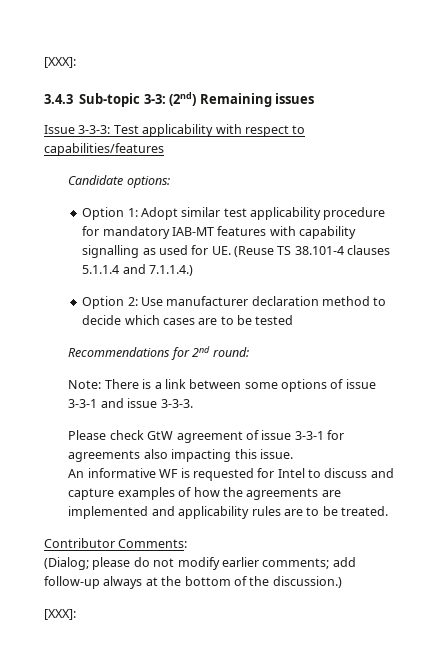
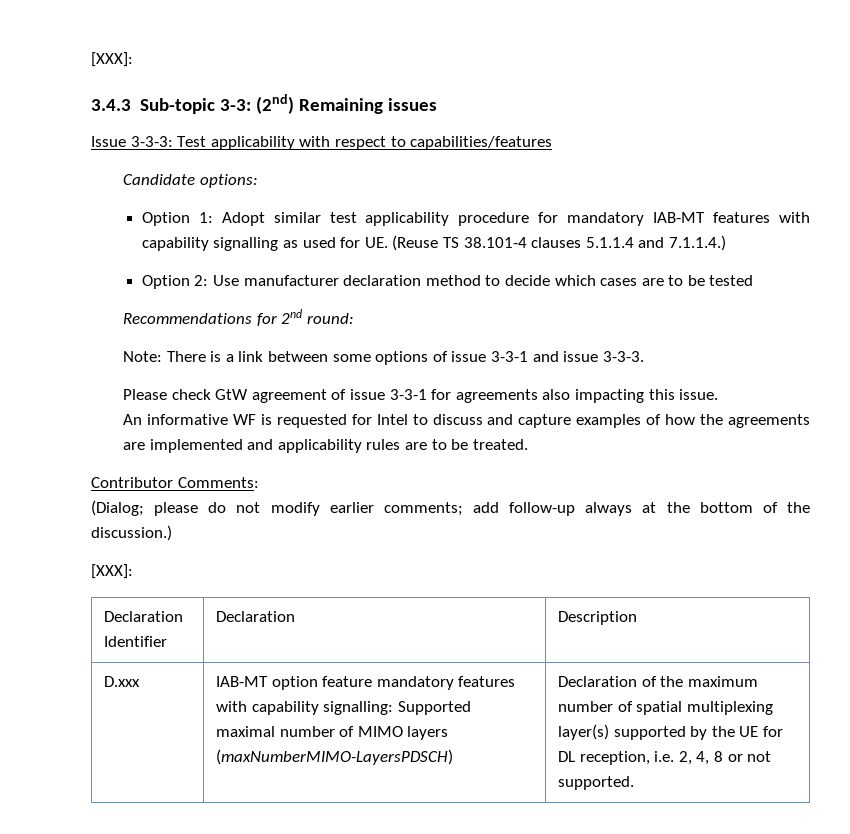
(76, 614) none -> [104,611,184,622] [104,636,168,647] [216,611,296,622] [558,611,638,625] [104,676,141,687] [216,676,516,690] [216,701,471,715] [216,726,449,740] [216,749,454,765] [558,676,758,687] [558,701,773,715] [558,724,783,740] [558,751,772,765] [558,776,635,790] // Declaration Identifier | Declaration | Description // D.xxx | IAB-MT option feature mandatory features with capability signalling: Supported maximal number of MIMO layers (maxNumberMIMO-LayersPDSCH) | Declaration of the maximum number of spatial multiplexing layer(s) supported by the UE for DL reception, i.e. 2, 4, 8 or not supported.

